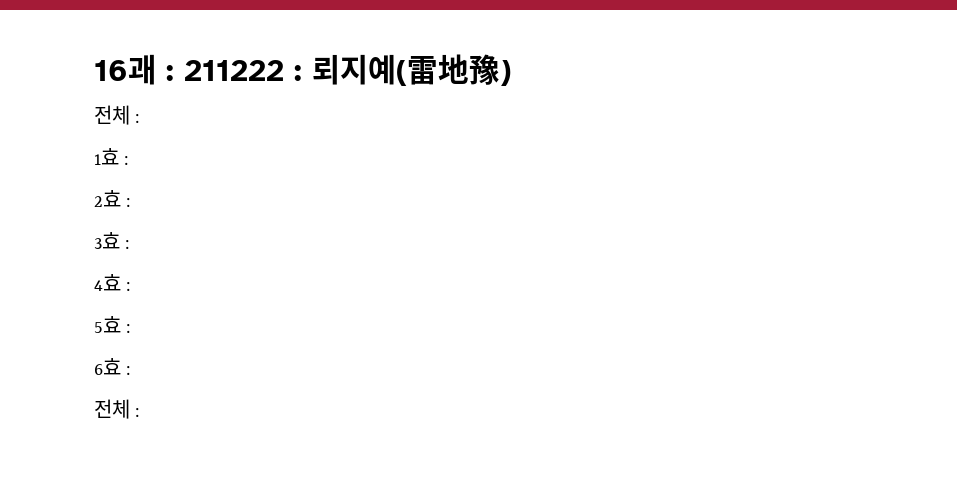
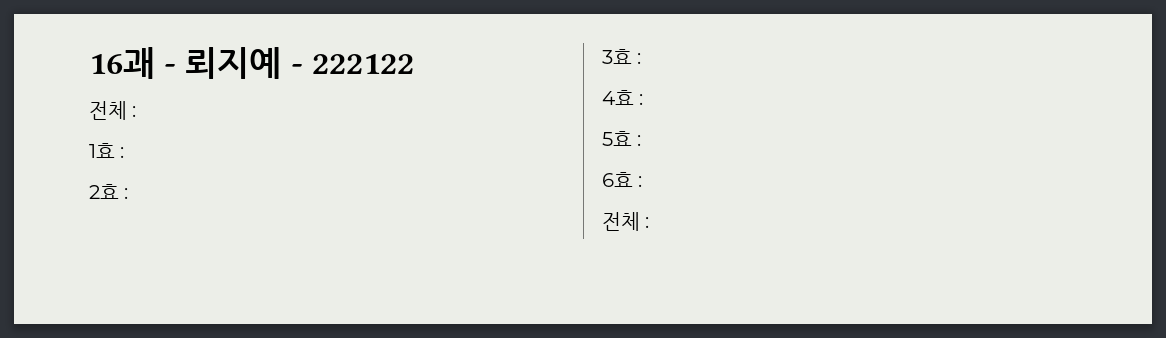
[166,54,511,86] : 211222 : 뢰지예(雷地豫) -> [164,47,414,79] - 뢰지예 - 222122

